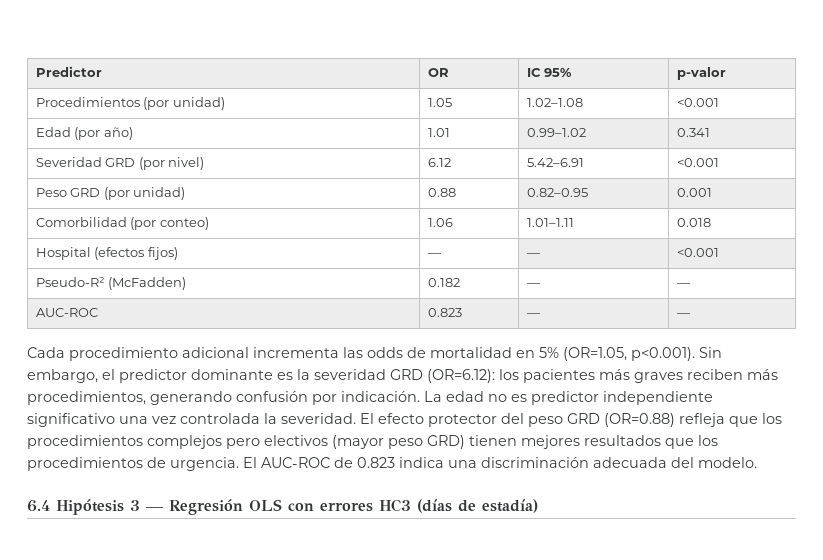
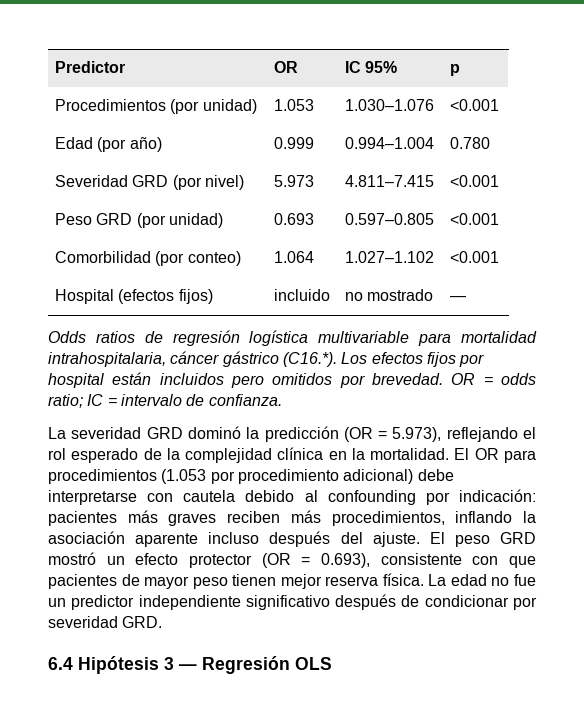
[676,67,726,80] p-valor -> [450,64,461,76] p
[427,98,452,107] [526,98,583,107] 1.05 | 1.02–1.08 -> [274,99,315,111] [345,99,435,111] 1.053 | 1.030–1.076
[427,128,450,137] [526,128,586,137] [676,128,710,137] 1.01 | 0.99–1.02 | 0.341 -> [274,137,315,149] [345,137,435,149] [450,137,491,149] 0.999 | 0.994–1.004 | 0.780
[427,158,451,167] [526,158,584,167] 6.12 | 5.42–6.91 -> [274,175,315,187] [345,175,435,187] 5.973 | 4.811–7.415
[427,188,456,197] [526,188,588,197] [676,188,712,197] 0.88 | 0.82–0.95 | 0.001 -> [274,213,315,225] [345,213,435,225] [450,213,500,225] 0.693 | 0.597–0.805 | <0.001
[427,218,453,227] [526,218,574,227] [676,218,711,227] 1.06 | 1.01–1.11 | 0.018 -> [274,251,315,263] [345,251,435,263] [450,251,500,263] 1.064 | 1.027–1.102 | <0.001
[427,253,441,257] [526,253,540,257] [676,248,719,257] [35,277,187,290] [427,278,460,287] [526,283,540,287] [676,283,690,287] [35,308,98,317] [427,308,462,317] [526,313,540,317] [676,313,690,317] [27,347,722,361] [27,369,519,383] — | — | <0.001 // Pseudo-R² (McFadden) | 0.182 | — | — // AUC-ROC | 0.823 | — | — // Cada procedimiento adicional incrementa las odds de mortalidad en 5% (OR=1.05, p<0.001). Sin embargo, el predictor dominante es la severidad GRD (OR=6.12): los -> [274,289,331,301] [345,289,434,301] [450,296,467,301] [48,330,537,346] [48,351,485,367] [48,372,536,388] [48,394,282,408] [48,426,536,442] [48,447,536,463] [48,469,454,484] [48,489,536,505] incluido | no mostrado | — // Odds ratios de regresión logística multivariable para mortalidad intrahospitalaria, cáncer gástrico (C16.*). Los efectos fijos por hospital están incluidos pero omitidos por brevedad. OR = odds ratio; IC = intervalo de confianza. // La severidad GRD dominó la predicción (OR = 5.973), reflejando el rol esperado de la complejidad clínica en la mortalidad. El OR para procedimientos (1.053 por procedimiento adicional) debe interpretarse con cautela debido al confounding por indicación:
[150,391,420,405] generando confusión por indicación. -> [455,511,536,523] [48,531,536,547] [48,552,536,568] [48,573,424,589] inflando la asociación aparente incluso después del ajuste. El peso GRD mostró un efecto protector (OR = 0.693), consistente con que pacientes de mayor peso tienen mejor reserva física.
[511,394,527,402] es -> [514,574,537,586] [48,598,66,607] fue un
[119,413,782,427] [27,435,718,449] [27,457,757,471] una vez controlada la severidad. El efecto protector del peso GRD (OR=0.88) refleja que los procedimientos complejos pero electivos (mayor peso GRD) tienen mejores resultados que los procedimientos de urgencia. El AUC-ROC de 0.823 indica una discriminación adecuada del modelo. -> [335,594,537,610] [48,616,163,628] después de condicionar por severidad GRD.
[288,499,538,513] con errores HC3 (días de estadía) -> (332, 663) none

